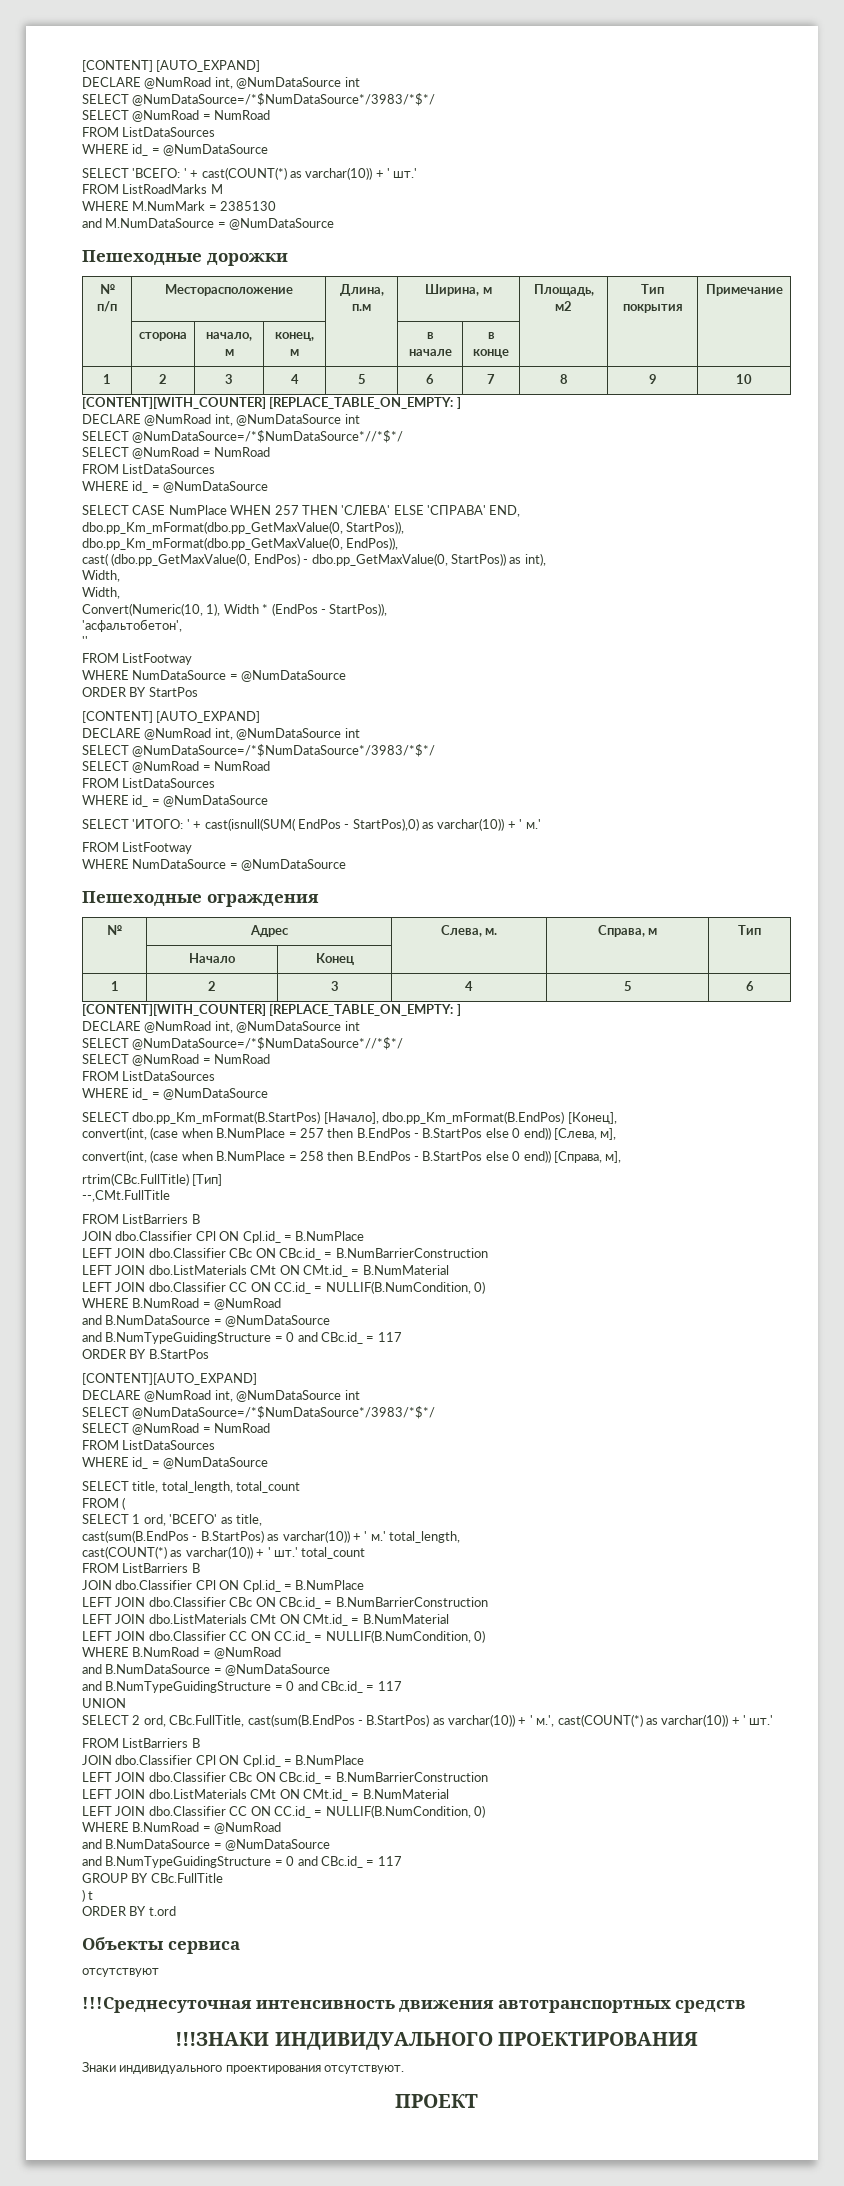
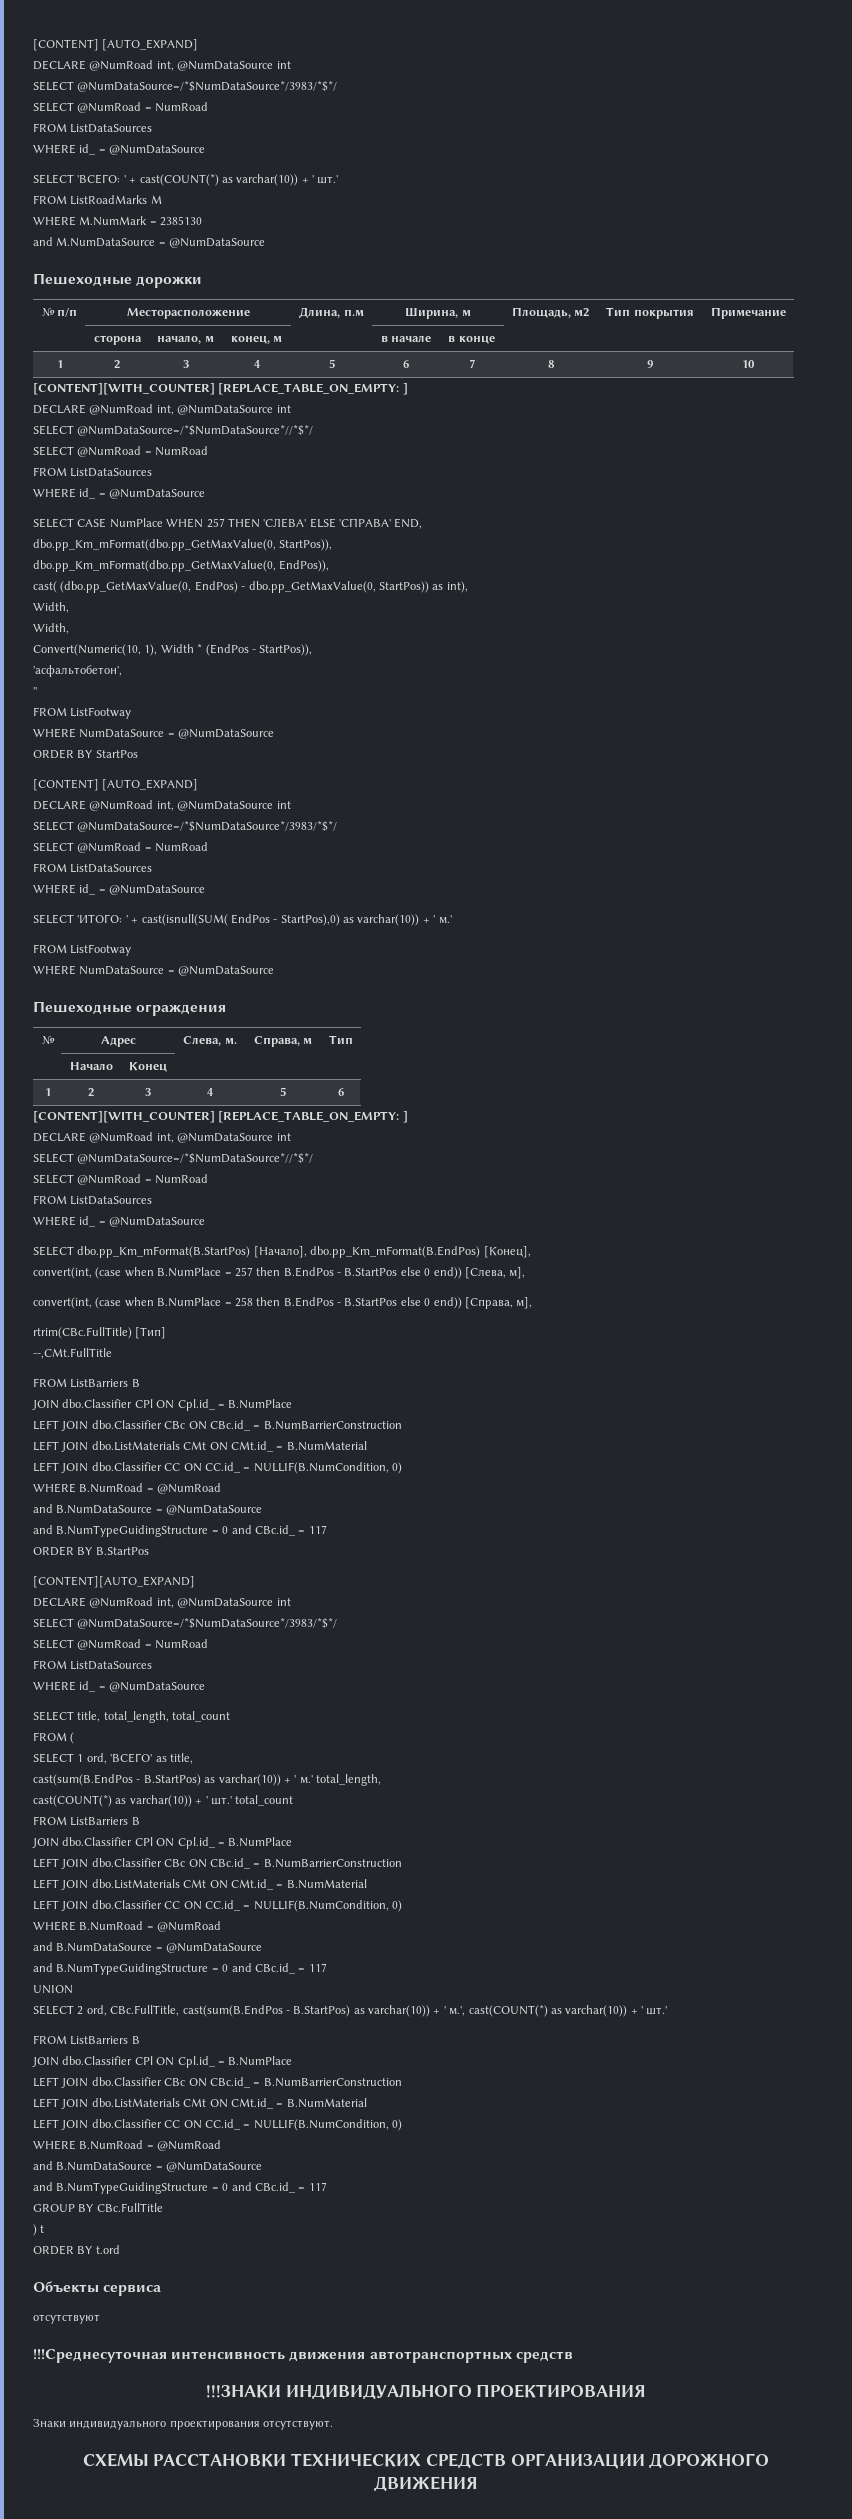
[395,2094,478,2108] ПРОЕКТ -> [82,2453,770,2469] [374,2476,478,2492] СХЕМЫ РАССТАНОВКИ ТЕХНИЧЕСКИХ СРЕДСТВ ОРГАНИЗАЦИИ ДОРОЖНОГО ДВИЖЕНИЯ

